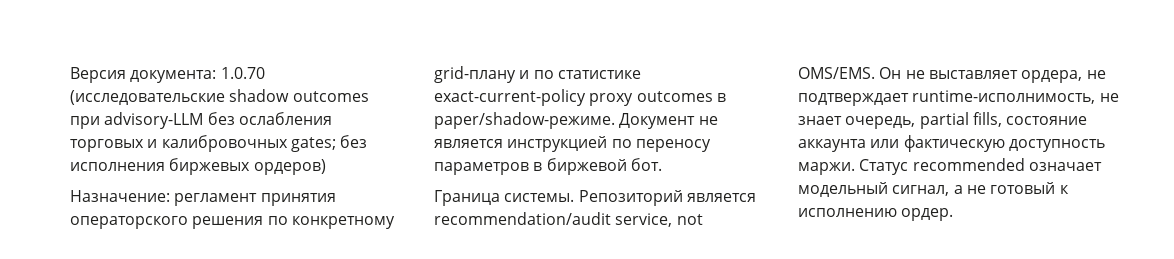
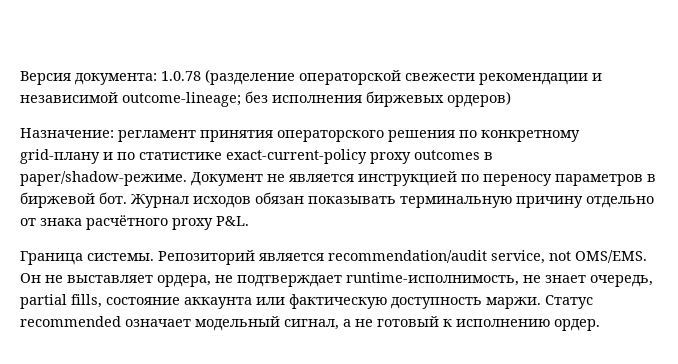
[220,67,265,79] [70,89,369,105] [70,112,332,129] [70,135,336,152] 1.0.70 (исследовательские shadow outcomes при advisory-LLM без ослабления торговых и калибровочных gates; -> [161,69,602,85] [20,92,241,107] 1.0.78 (разделение операторской свежести рекомендации и независимой outcome-lineage;
(662, 164) none -> [131,192,654,208] [20,215,249,230] Журнал исходов обязан показывать терминальную причину отдельно от знака расчётного proxy P&L.

